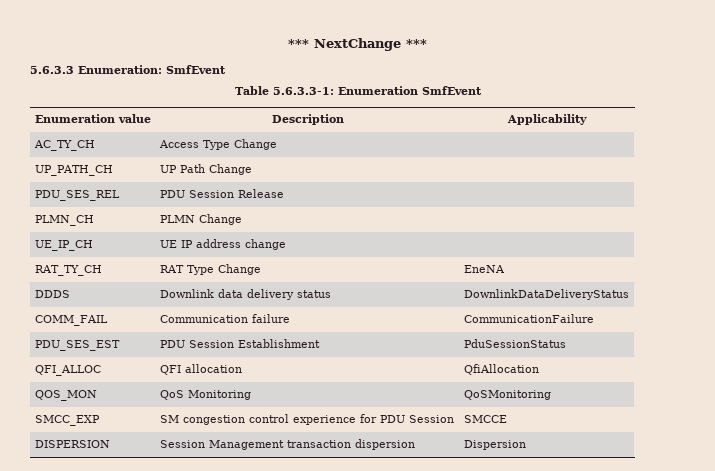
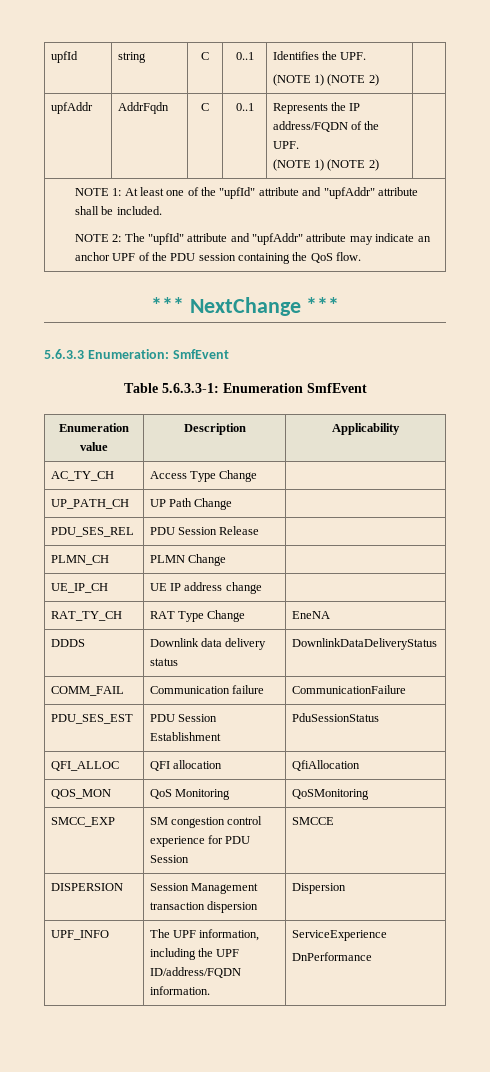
(288, 43) none -> [50,51,78,63] [117,52,146,63] [201,52,209,60] [235,52,254,60] [272,51,367,60] [272,74,379,86] [50,102,93,114] [117,102,169,114] [201,103,209,111] [235,103,254,111] [272,102,361,114] [272,121,380,132] [272,141,299,149] [272,159,379,171] [74,187,418,199] [74,206,162,215] [74,233,431,245] [74,252,362,264] upfId | string | C | 0..1 | Identifies the UPF. // (NOTE 1) (NOTE 2) | // upfAddr | AddrFqdn | C | 0..1 | Represents the IP address/FQDN of the UPF. // (NOTE 1) (NOTE 2) | // NOTE 1: At least one of the "upfId" attribute and "upfAddr" attribute shall be included. // NOTE 2: The "upfId" attribute and "upfAddr" attribute may indicate an anchor UPF of the PDU session containing the QoS flow. //
(526, 445) none -> [50,930,109,940] [149,929,260,941] [149,948,240,960] [149,967,241,978] [149,986,210,995] [291,930,387,941] [291,952,372,961] // UPF_INFO | The UPF information, including the UPF ID/address/FQDN information. | ServiceExperience // DnPerformance

